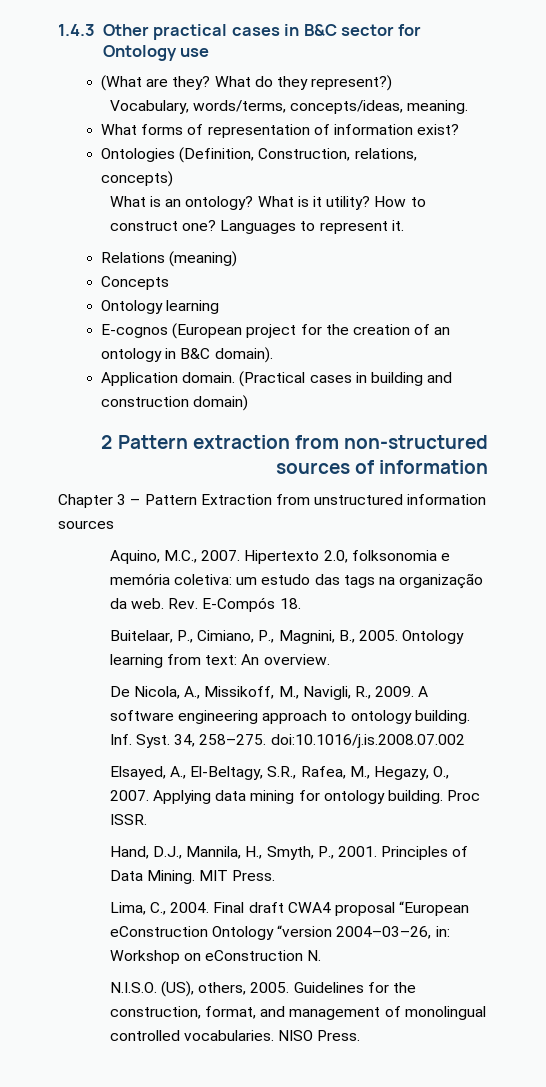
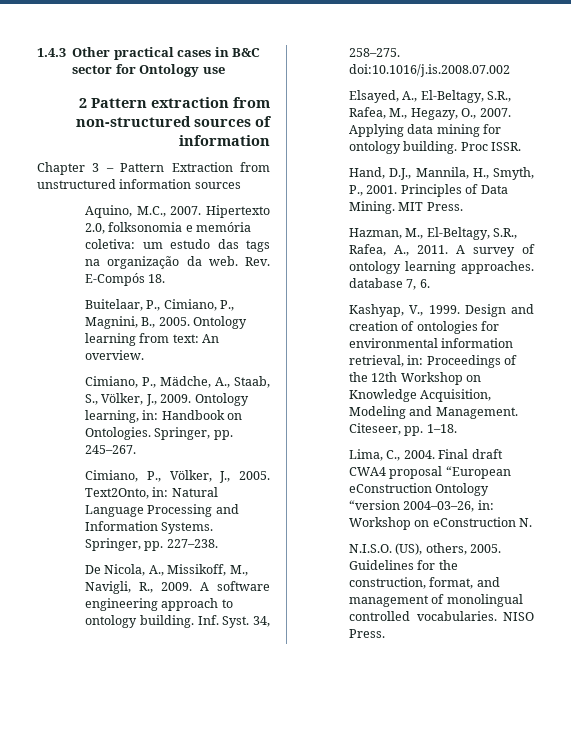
[101,75,393,91] [109,100,469,114] [101,124,460,138] [101,147,417,163] [101,171,174,187] [109,196,426,210] [109,220,404,234] [101,251,238,267] [101,276,170,290] [101,300,220,314] [101,323,451,339] [101,347,273,363] [101,371,453,387] [101,395,249,411] // (What are they? What do they represent?) // Vocabulary, words/terms, concepts/ideas, meaning. // What forms of representation of information exist? // Ontologies (Definition, Construction, relations, concepts) // What is an ontology? What is it utility? How to construct one? Languages to represent it. // Relations (meaning) // Concepts // Ontology learning // E-cognos (European project for the creation of an ontology in B&C domain). // Application domain. (Practical cases in building and construction domain) -> (225, 70) none
(330, 659) none -> [85,376,270,388] [85,393,249,406] [85,410,243,423] [85,427,233,440] [85,445,137,454] [85,470,270,483] [85,487,218,499] [85,504,239,517] [85,521,214,534] [85,538,218,551] // Cimiano, P., Mädche, A., Staab, S., Völker, J., 2009. Ontology learning, in: Handbook on Ontologies. Springer, pp. 245–267. // Cimiano, P., Völker, J., 2005. Text2Onto, in: Natural Language Processing and Information Systems. Springer, pp. 227–238.
(276, 875) none -> [349,227,518,240] [349,244,535,257] [349,261,534,274] [349,278,430,290] [349,304,534,317] [349,321,500,334] [349,338,514,348] [349,355,518,368] [349,372,482,385] [349,389,492,402] [349,406,518,419] [349,423,457,436] // Hazman, M., El-Beltagy, S.R., Rafea, A., 2011. A survey of ontology learning approaches. database 7, 6. // Kashyap, V., 1999. Design and creation of ontologies for environmental information retrieval, in: Proceedings of the 12th Workshop on Knowledge Acquisition, Modeling and Management. Citeseer, pp. 1–18.

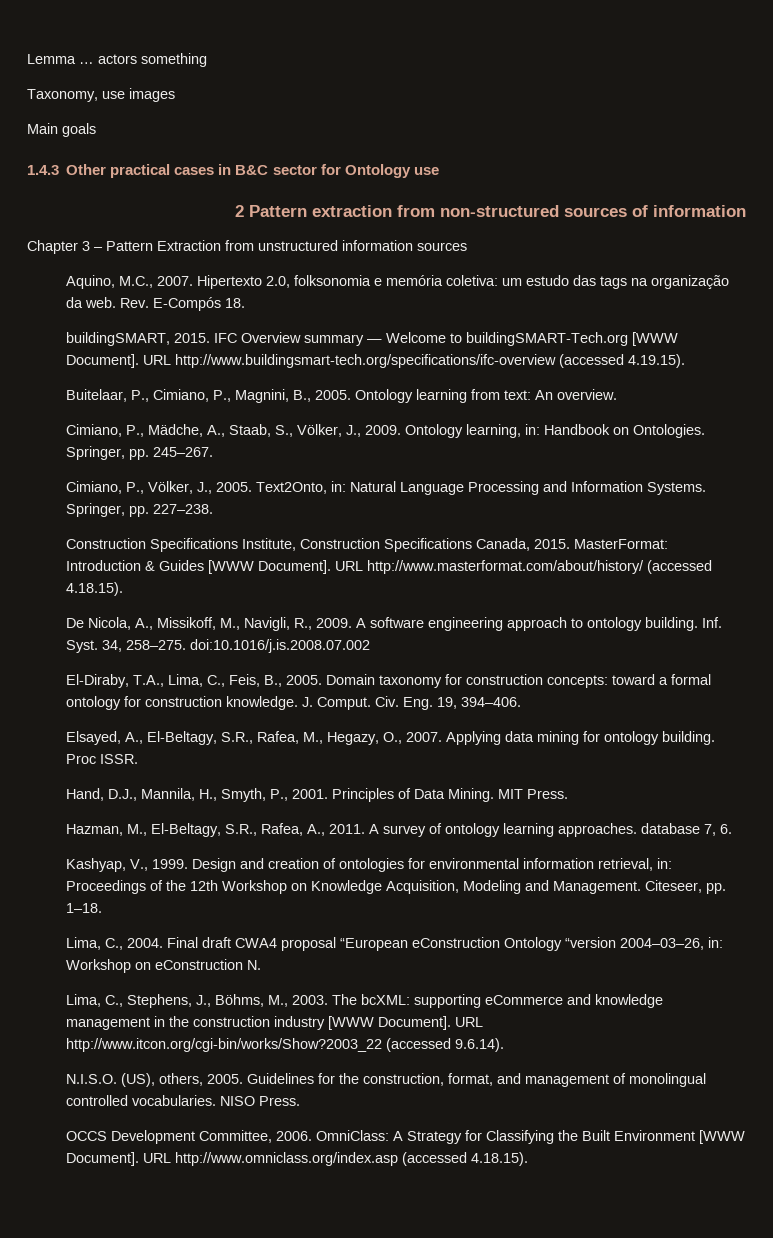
(37, 52) none -> [27,53,207,67] [27,88,175,102] [27,123,96,137] Lemma … actors something // Taxonomy, use images // Main goals //
(166, 278) none -> [66,332,679,346] [66,354,686,368] // buildingSMART, 2015. IFC Overview summary — Welcome to buildingSMART-Tech.org [WWW Document]. URL http://www.buildingsmart-tech.org/specifications/ifc-overview (accessed 4.19.15).
(218, 543) none -> [66,538,669,552] [66,560,713,574] [66,582,124,596] // Construction Specifications Institute, Construction Specifications Canada, 2015. MasterFormat: Introduction & Guides [WWW Document]. URL http://www.masterformat.com/about/history/ (accessed 4.18.15).
(511, 70) none -> [66,674,712,688] [66,696,522,710] // El-Diraby, T.A., Lima, C., Feis, B., 2005. Domain taxonomy for construction concepts: toward a formal ontology for construction knowledge. J. Comput. Civ. Eng. 19, 394–406.
(533, 522) none -> [66,994,664,1008] [66,1016,484,1030] [66,1038,505,1052] // Lima, C., Stephens, J., Böhms, M., 2003. The bcXML: supporting eCommerce and knowledge management in the construction industry [WWW Document]. URL http://www.itcon.org/cgi-bin/works/Show?2003_22 (accessed 9.6.14).
(386, 633) none -> [66,1130,746,1144] [66,1152,529,1166] // OCCS Development Committee, 2006. OmniClass: A Strategy for Classifying the Built Environment [WWW Document]. URL http://www.omniclass.org/index.asp (accessed 4.18.15).

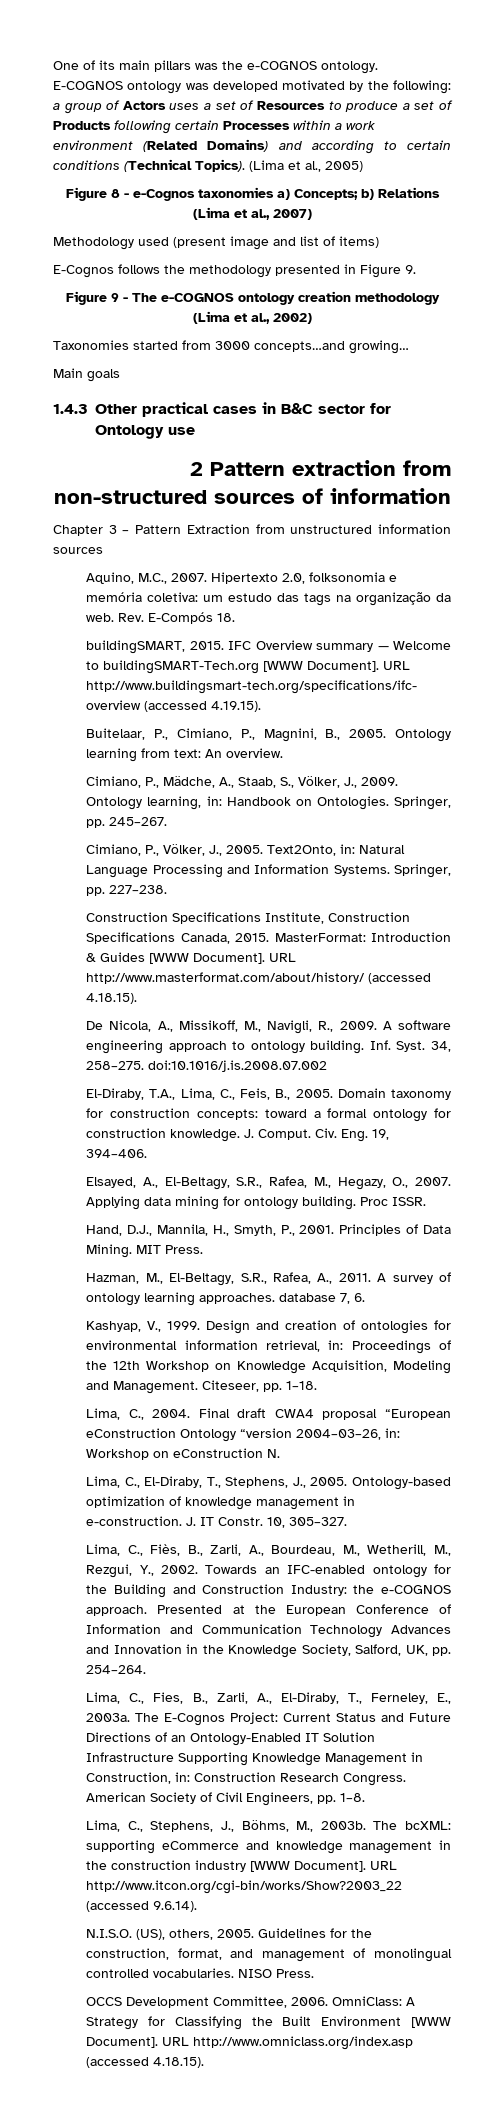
[27,53,207,67] [27,88,175,102] Lemma … actors something // Taxonomy, use images -> [53,60,378,74] [53,80,451,94] [53,100,454,114] [53,120,375,134] [53,139,452,154] [53,159,363,172] [65,187,440,201] [192,207,312,220] [53,236,379,250] [53,264,416,278] [65,291,440,305] [192,311,312,324] [53,340,409,354] One of its main pillars was the e-COGNOS ontology. E-COGNOS ontology was developed motivated by the following: a group of Actors uses a set of Resources to produce a set of Products following certain Processes within a work environment (Related Domains) and according to certain conditions (Technical Topics). (Lima et al., 2005) // Figure 8 - e-Cognos taxonomies a) Concepts; b) Relations (Lima et al., 2007) // Methodology used (present image and list of items) // E-Cognos follows the methodology presented in Figure 9. // Figure 9 - The e-COGNOS ontology creation methodology (Lima et al., 2002) // Taxonomies started from 3000 concepts…and growing…
(262, 965) none -> [86,1476,451,1490] [86,1496,356,1510] [86,1516,348,1528] [86,1544,452,1556] [86,1564,451,1578] [86,1584,451,1598] [86,1604,451,1616] [86,1624,451,1638] [86,1644,452,1658] [86,1665,147,1674] [86,1692,451,1704] [86,1712,451,1726] [86,1732,376,1746] [86,1752,424,1766] [86,1772,407,1786] [86,1792,366,1806] // Lima, C., El-Diraby, T., Stephens, J., 2005. Ontology-based optimization of knowledge management in e-construction. J. IT Constr. 10, 305–327. // Lima, C., Fiès, B., Zarli, A., Bourdeau, M., Wetherill, M., Rezgui, Y., 2002. Towards an IFC-enabled ontology for the Building and Construction Industry: the e-COGNOS approach. Presented at the European Conference of Information and Communication Technology Advances and Innovation in the Knowledge Society, Salford, UK, pp. 254–264. // Lima, C., Fies, B., Zarli, A., El-Diraby, T., Ferneley, E., 2003a. The E-Cognos Project: Current Status and Future Directions of an Ontology-Enabled IT Solution Infrastructure Supporting Knowledge Management in Construction, in: Construction Research Congress. American Society of Civil Engineers, pp. 1–8.
[292,995,329,1005] 2003. -> [320,1821,366,1830] 2003b.

